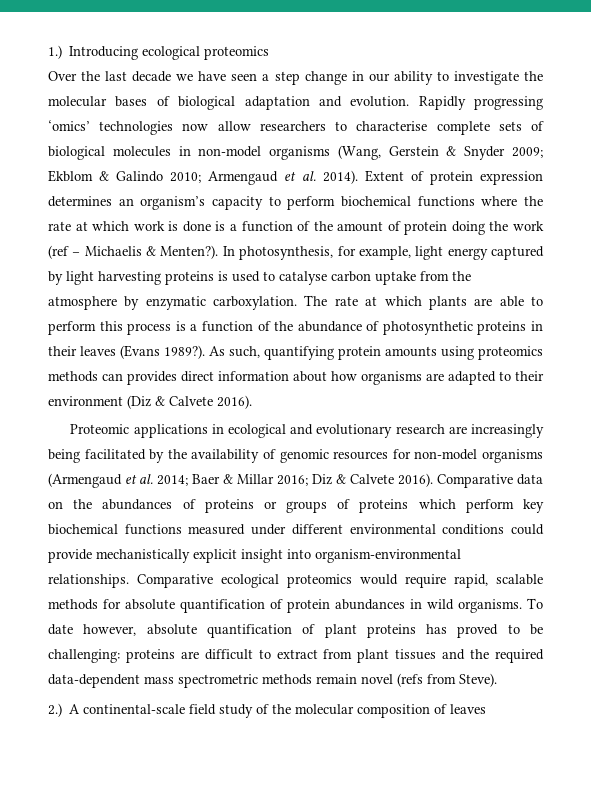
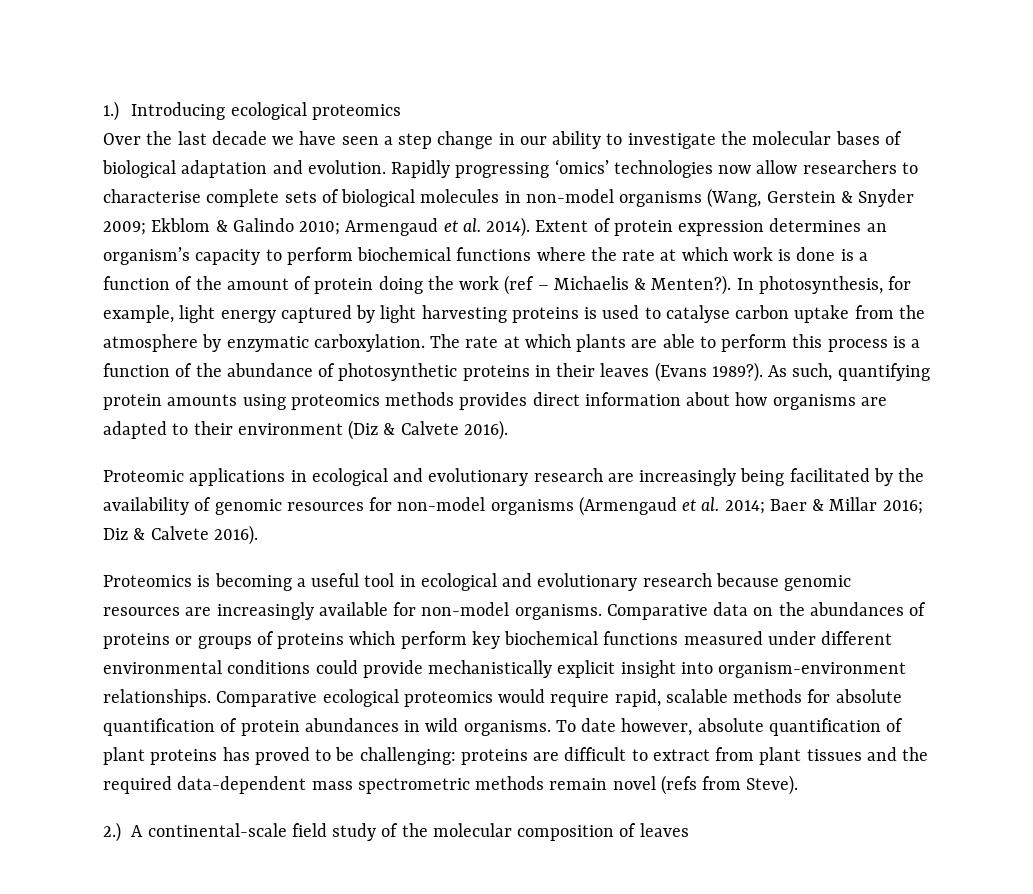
[102,373,123,381] can -> (455, 399) none
(433, 480) none -> [103,573,852,591] [103,602,602,620] // Proteomics is becoming a useful tool in ecological and evolutionary research because genomic resources are increasingly available for non-model organisms.
[315,549,461,563] organism-environmental -> [718,662,907,678] organism-environment

